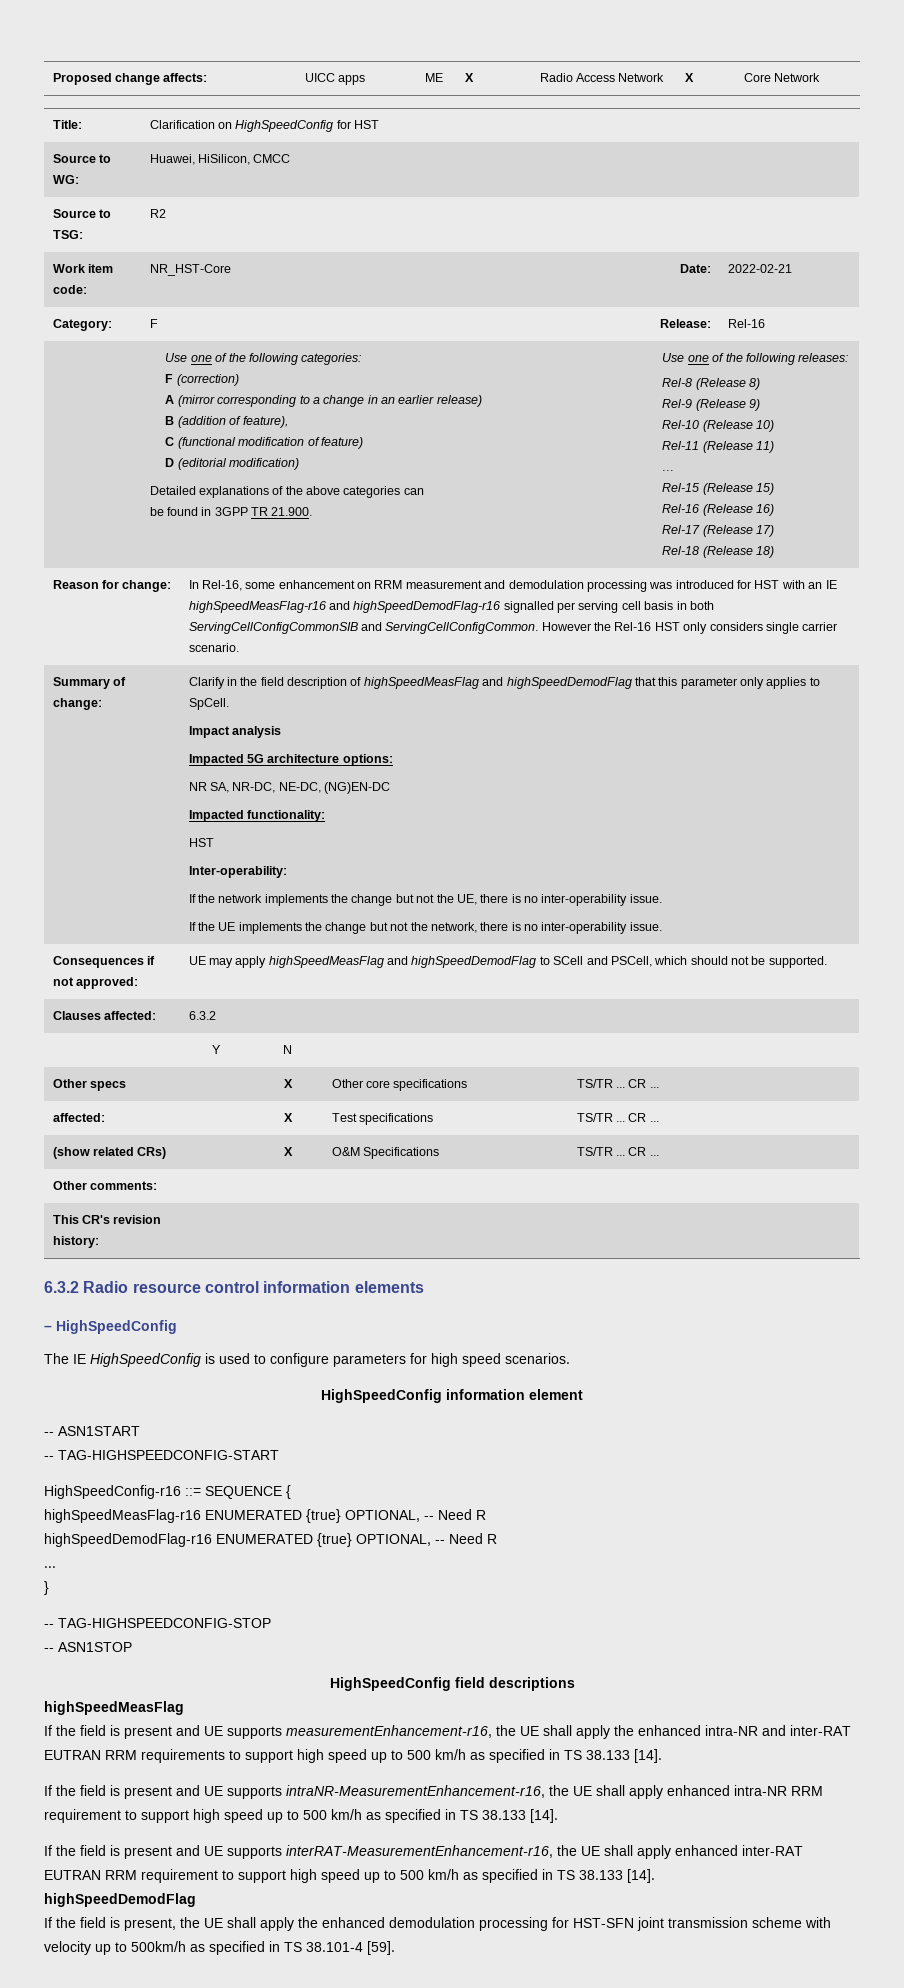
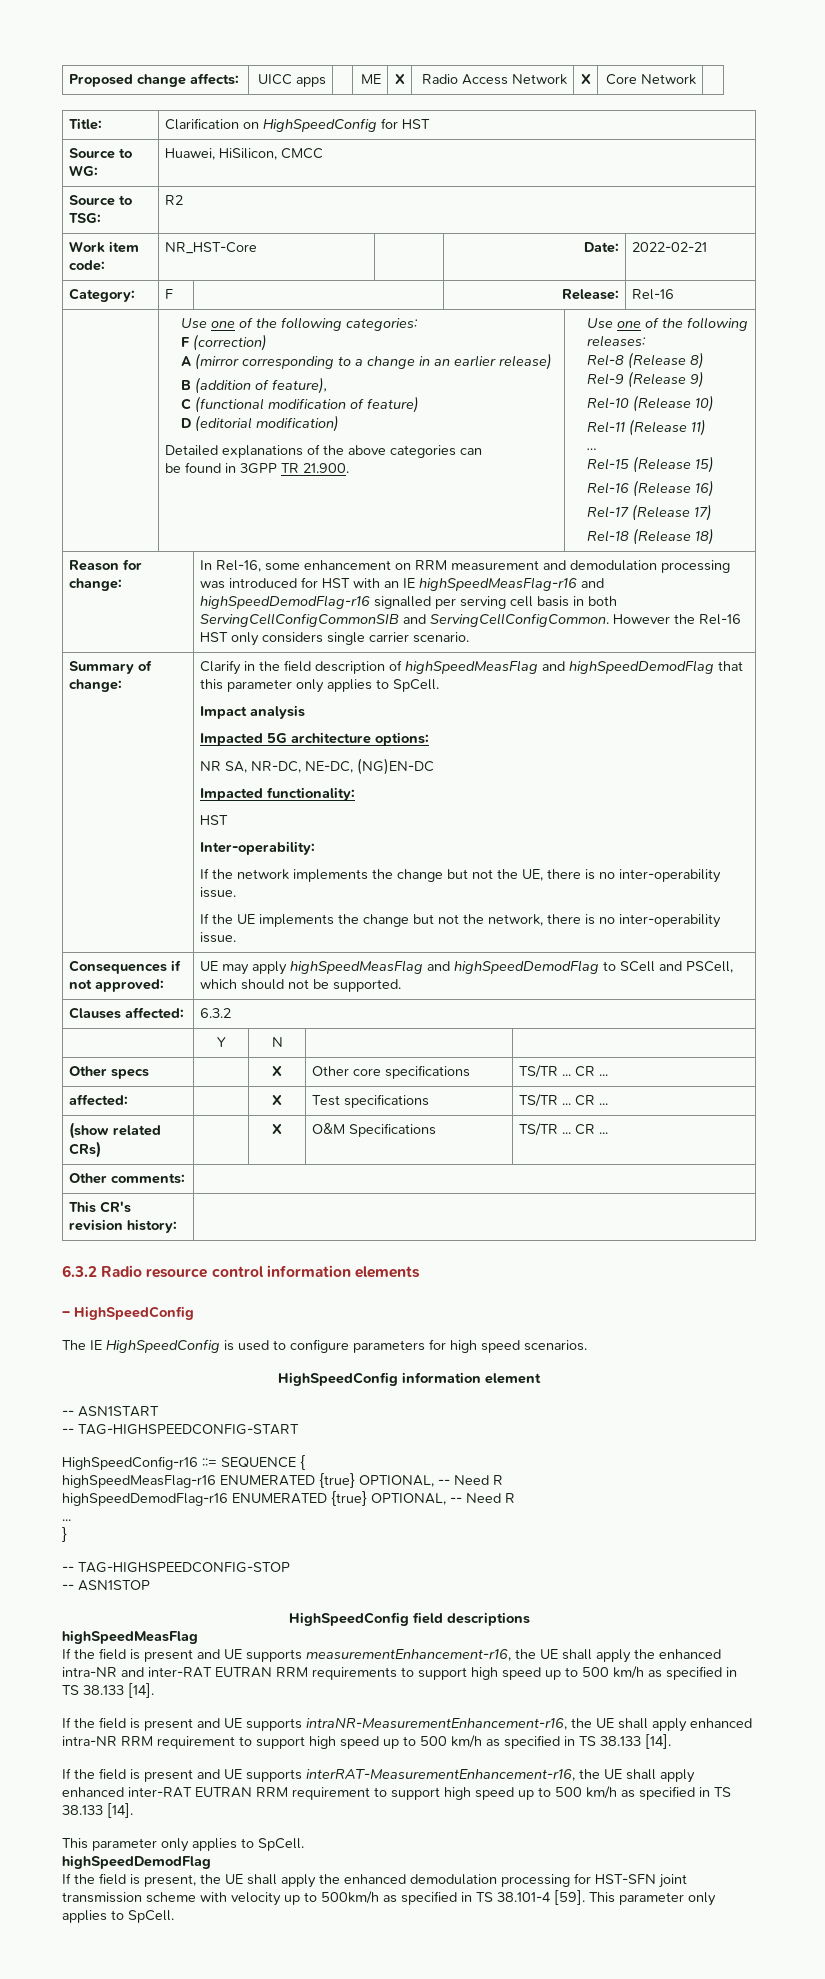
(655, 1876) none -> [62,1838,304,1852] // This parameter only applies to SpCell.
(395, 1948) none -> [589,1892,716,1906] [62,1910,174,1923] This parameter only applies to SpCell.

